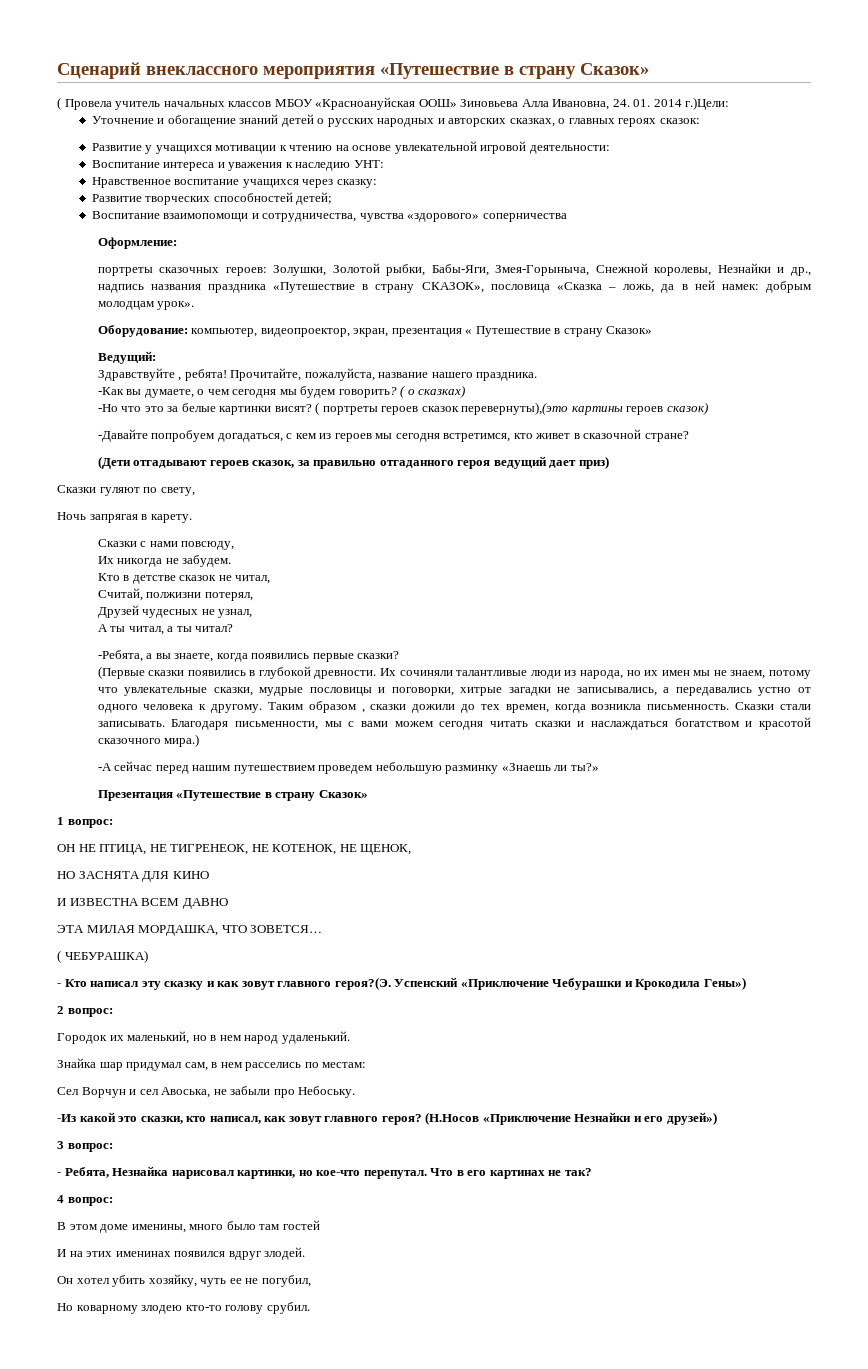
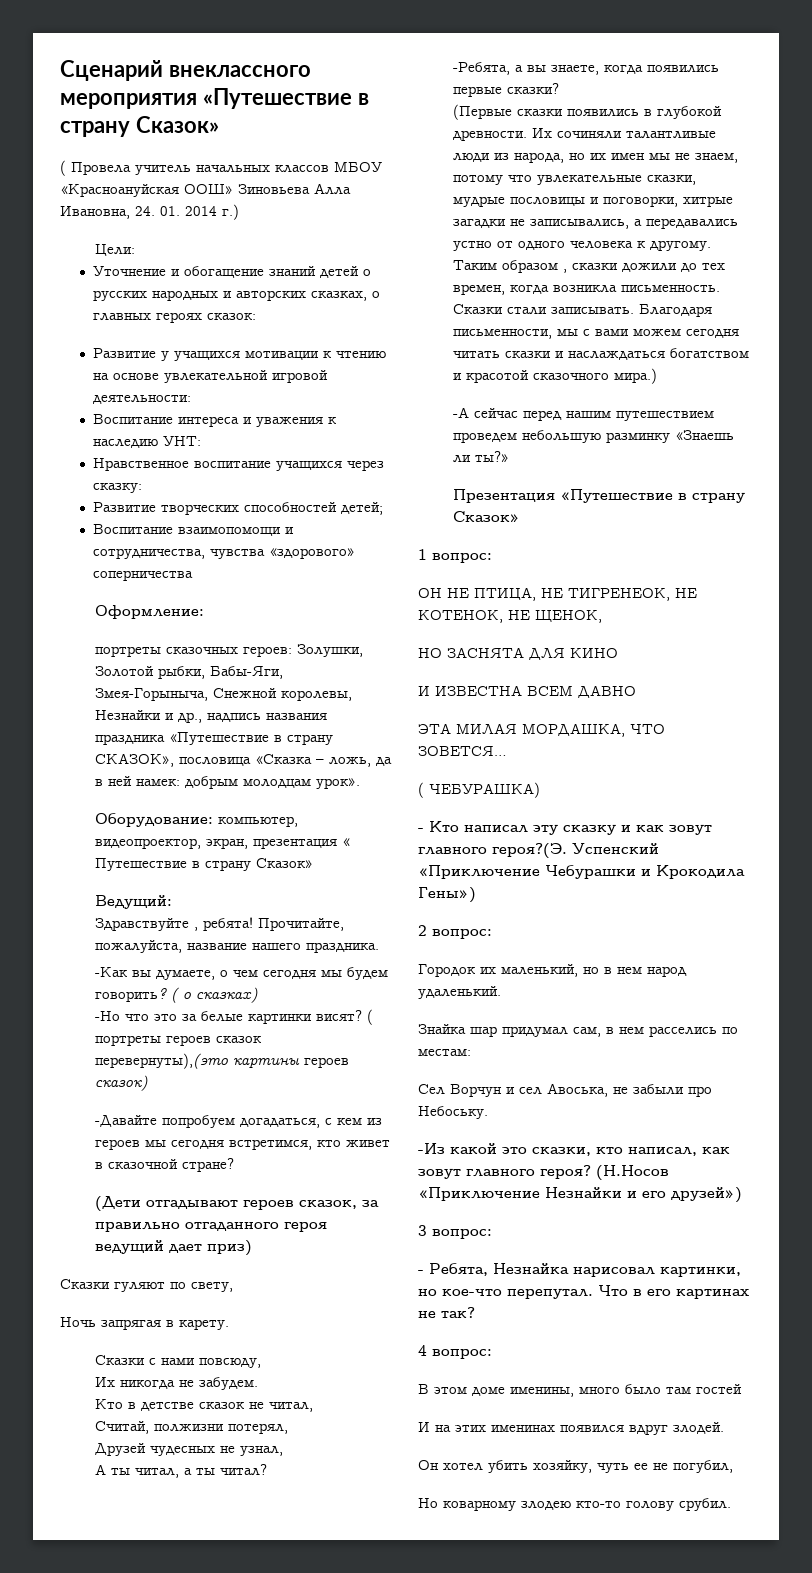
[685,97,730,110] г.)Цели: -> [222,204,239,220] [94,244,135,256] г.) // Цели:

